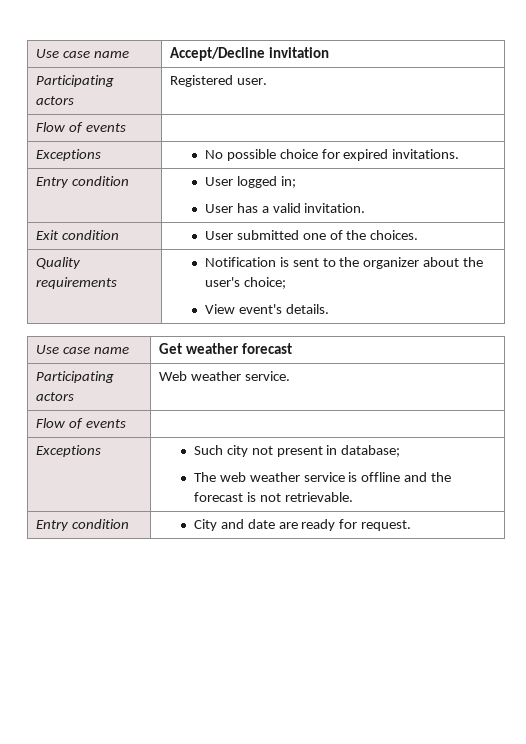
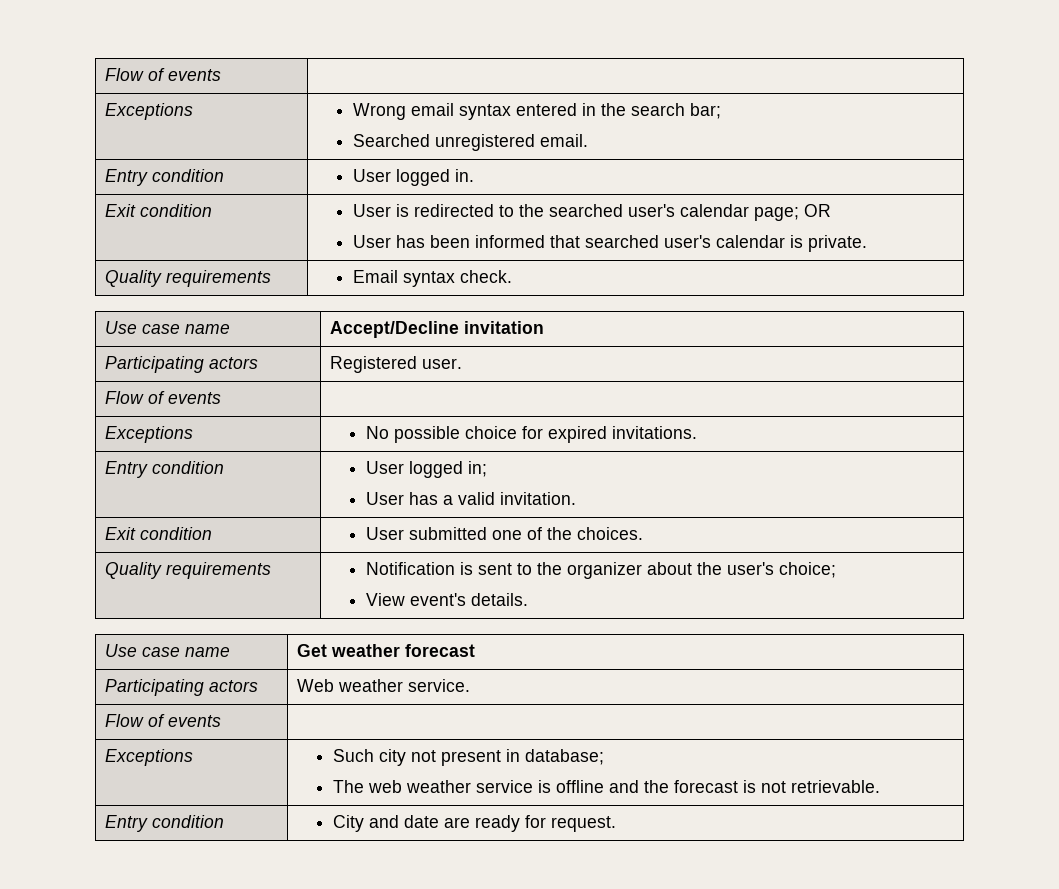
(36, 53) none -> [105,68,222,81] [105,103,194,120] [353,103,722,120] [353,134,589,151] [105,169,225,186] [353,169,475,186] [105,204,213,217] [353,204,832,221] [353,235,868,252] [105,270,272,287] [353,270,513,287] Flow of events | // Exceptions | Wrong email syntax entered in the search bar; // Searched unregistered email. // Entry condition | User logged in. // Exit condition | User is redirected to the searched user's calendar page; OR // User has been informed that searched user's calendar is private. // Quality requirements | Email syntax check. //

